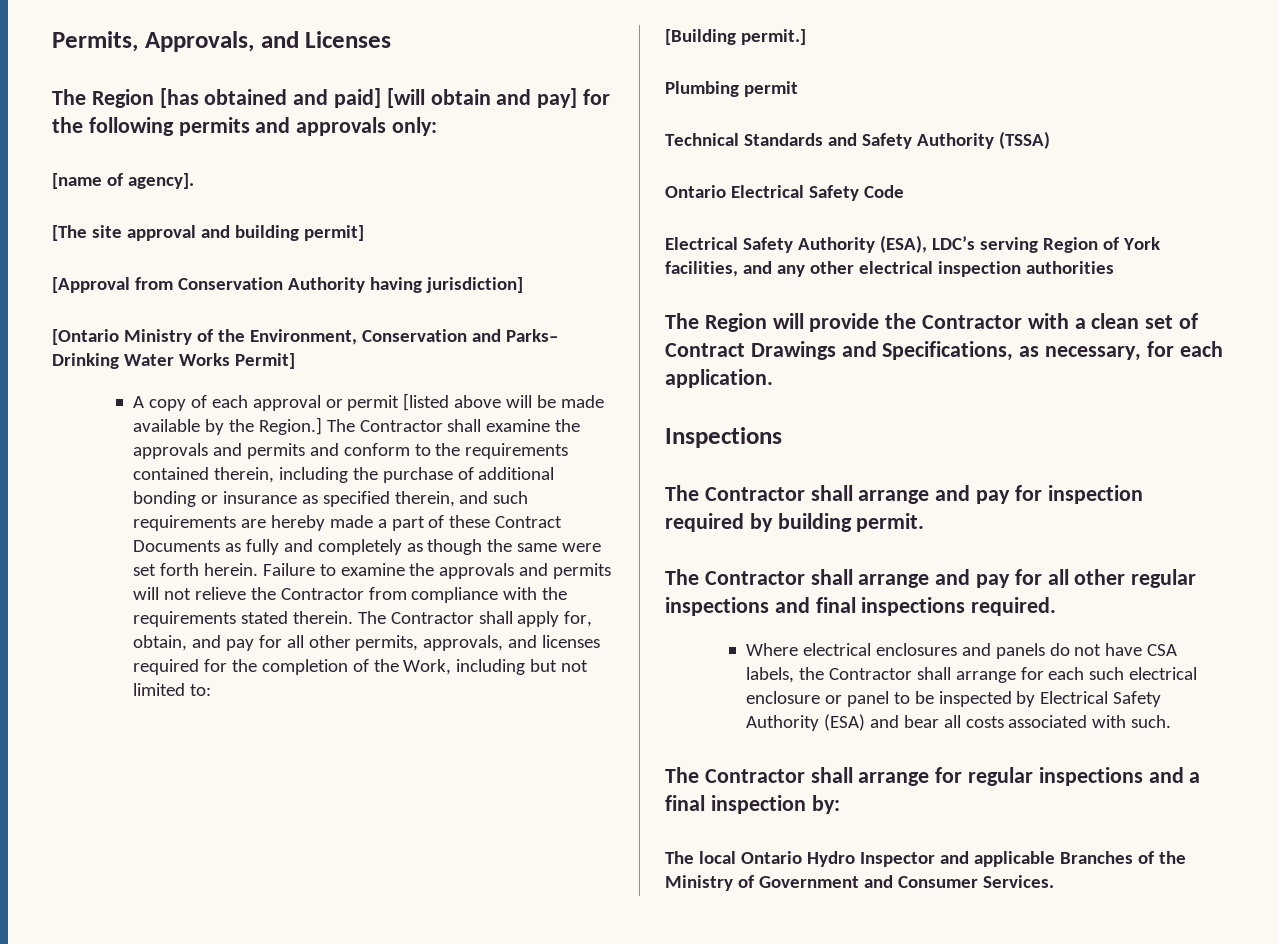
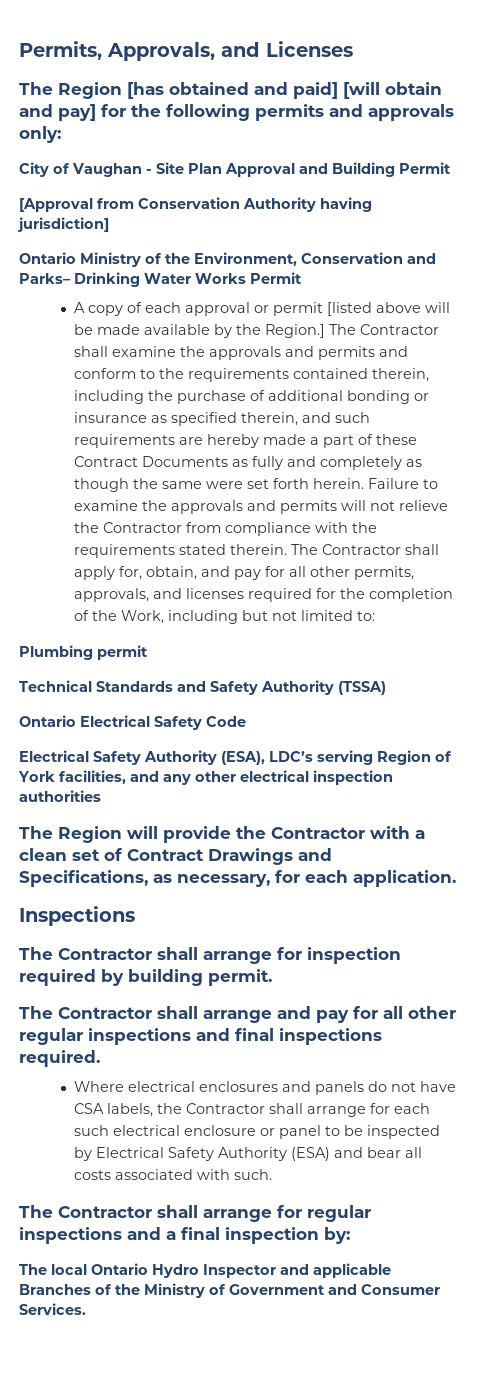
[52,173,194,189] [52,225,364,241] [name of agency]. // [The site approval and building permit] -> [19,162,451,177] City of Vaughan - Site Plan Approval and Building Permit
[52,329,119,345] [Ontario -> [19,252,76,264] Ontario
[234,353,295,369] Permit] -> [250,272,302,284] Permit
[665,29,806,45] // [Building permit.] -> (375, 616) none
[935,485,1011,504] and pay -> (272, 957) none

